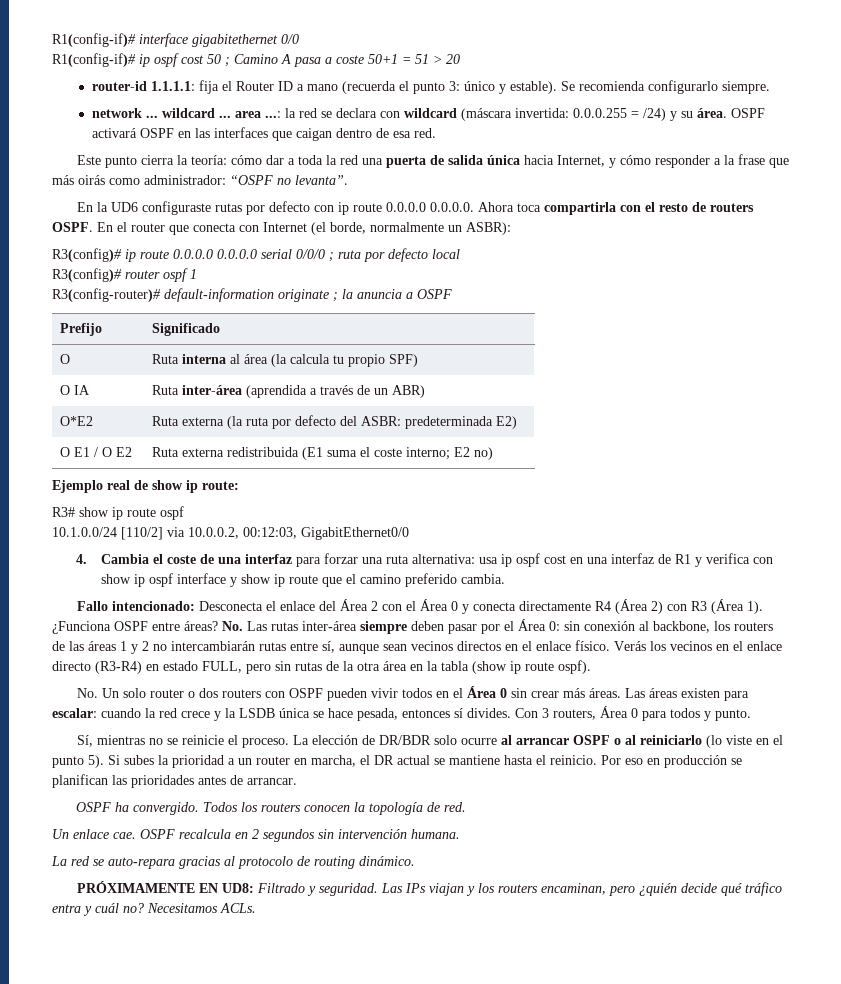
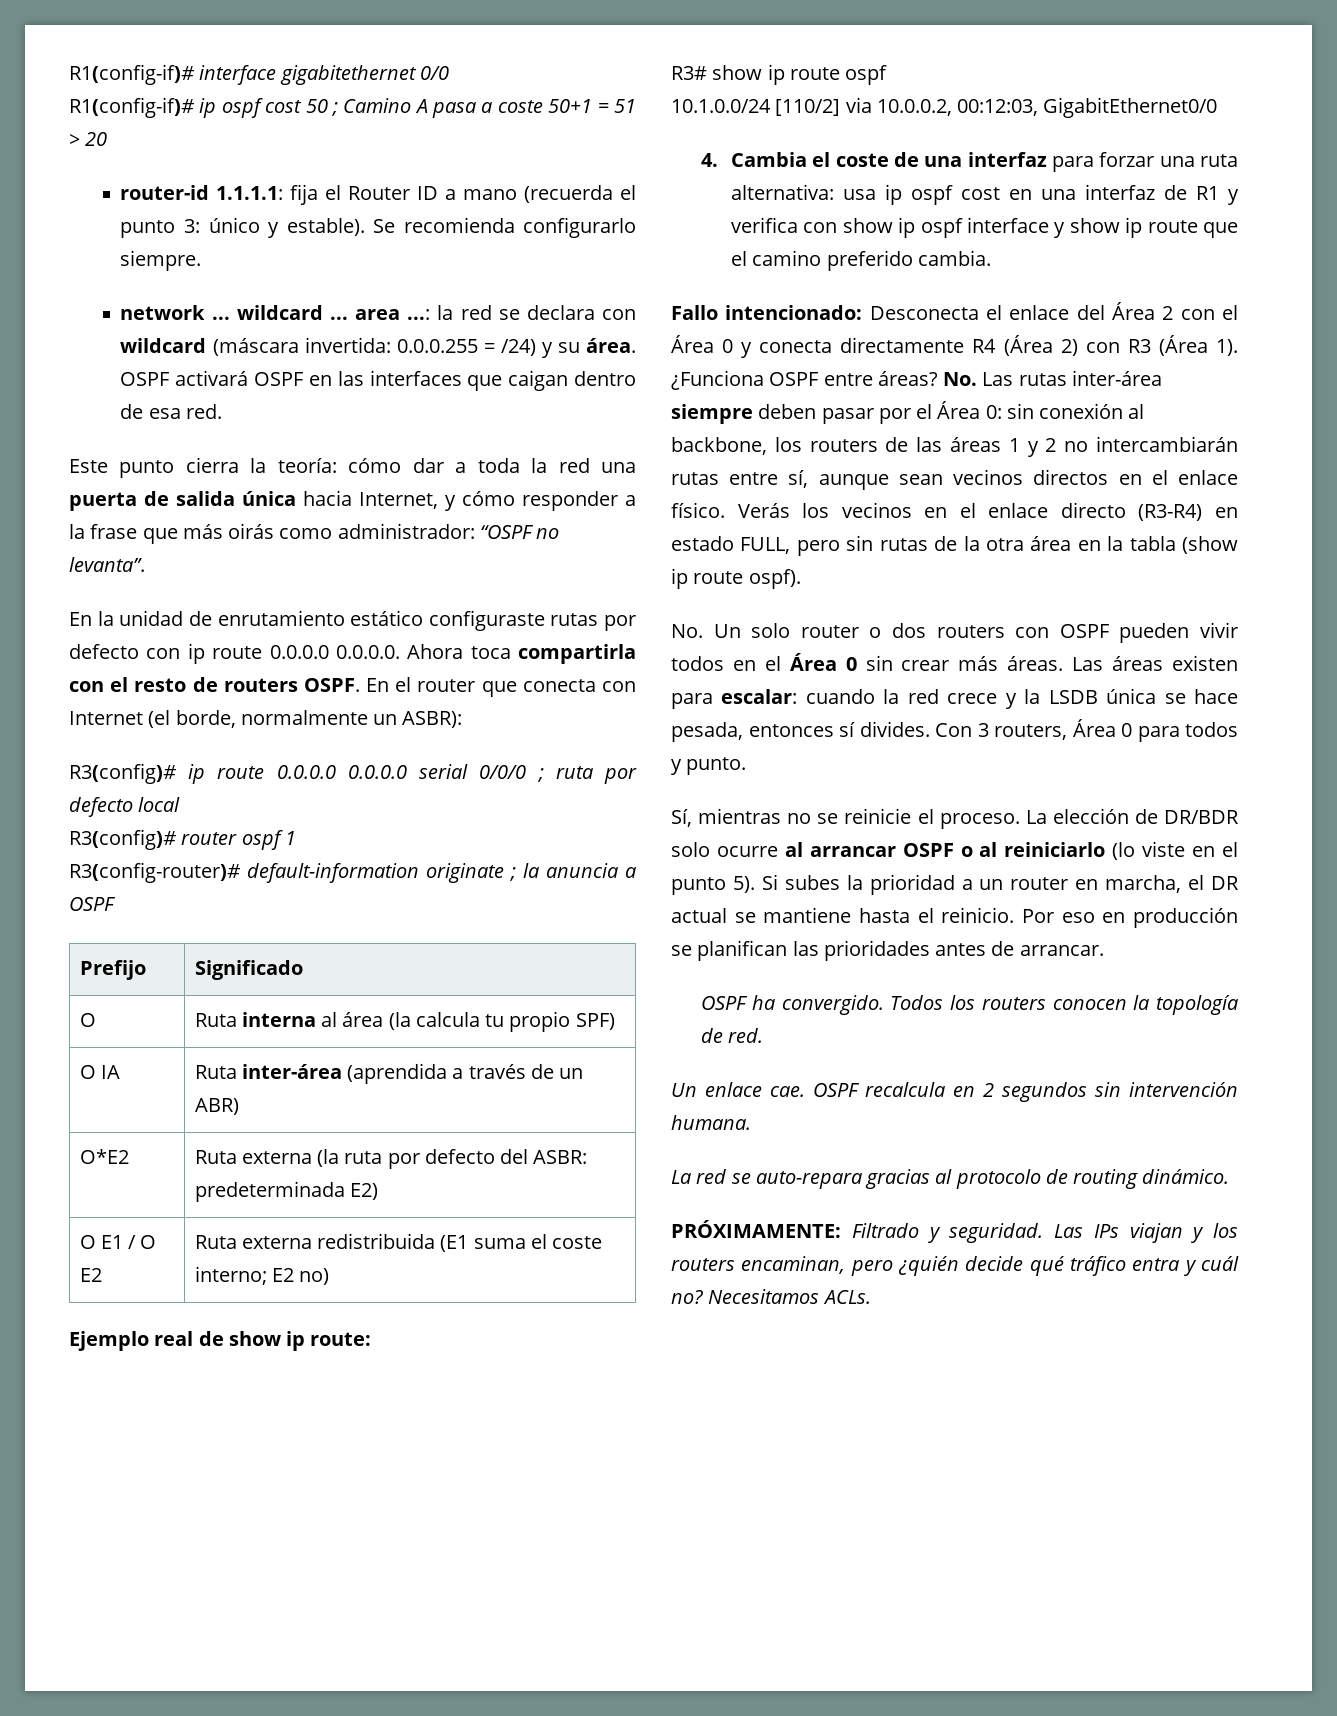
[110,202,138,212] UD6 -> [119,610,424,626] unidad de enrutamiento estático
[76,881,254,893] PRÓXIMAMENTE EN UD8: -> [671,1220,841,1238] PRÓXIMAMENTE:

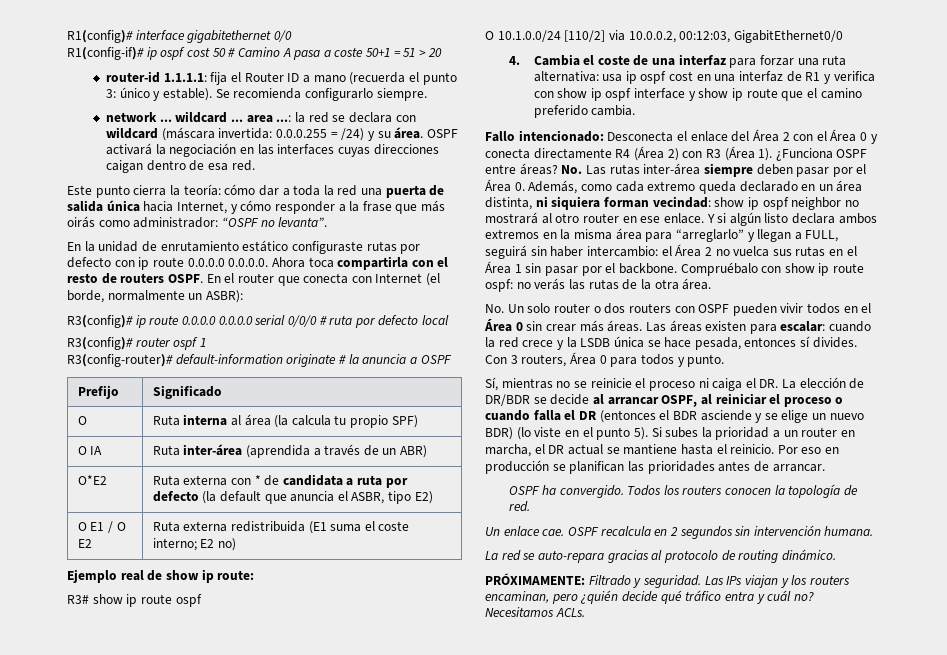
[69,64,195,85] R1(config-if)# -> [67,30,133,43] R1(config)#
[331,102,338,116] ; -> [228,48,236,57] #
[254,372,304,386] OSPF -> [155,143,237,157] la negociación
[467,375,503,391] que -> [337,144,439,157] cuyas direcciones
[537,768,544,782] ; -> [319,316,327,325] #
[510,867,516,881] ; -> [338,355,346,364] #
[317,1149,588,1169] [194,1181,345,1202] (la ruta por defecto del ASBR: predeterminada -> [230,474,408,488] [152,491,412,504] con * de candidata a ruta por defecto (la default que anuncia el ASBR, tipo
(888, 75) none -> [485,31,494,40] O
[985,403,1145,419] [671,436,1238,457] [671,469,1238,490] [671,502,1238,521] [671,535,1238,556] [671,568,801,589] 0: sin conexión al backbone, los routers de las áreas 1 y 2 no intercambiarán rutas entre sí, aunque sean vecinos directos en el enlace físico. Verás los vecinos en el enlace directo (R3-R4) en estado FULL, pero sin rutas de la otra área en la tabla (show ip route ospf). -> [514,180,863,194] [485,196,859,210] [485,212,877,226] [485,228,839,242] [485,244,857,259] [485,261,865,276] [485,278,712,292] 0. Además, como cada extremo queda declarado en un área distinta, ni siquiera forman vecindad: show ip ospf neighbor no mostrará al otro router en ese enlace. Y si algún listo declara ambos extremos en la misma área para “arreglarlo” y llegan a FULL, seguirá sin haber intercambio: el Área 2 no vuelca sus rutas en el Área 1 sin pasar por el backbone. Compruébalo con show ip route ospf: no verás las rutas de la otra área.
[939,808,1239,829] [671,842,1106,857] proceso. La elección de DR/BDR solo ocurre al arrancar OSPF o al reiniciarlo -> [648,377,865,391] [485,393,844,407] [485,410,864,423] [485,427,513,440] proceso ni caiga el DR. La elección de DR/BDR se decide al arrancar OSPF, al reiniciar el proceso o cuando falla el DR (entonces el BDR asciende y se elige un nuevo BDR)

